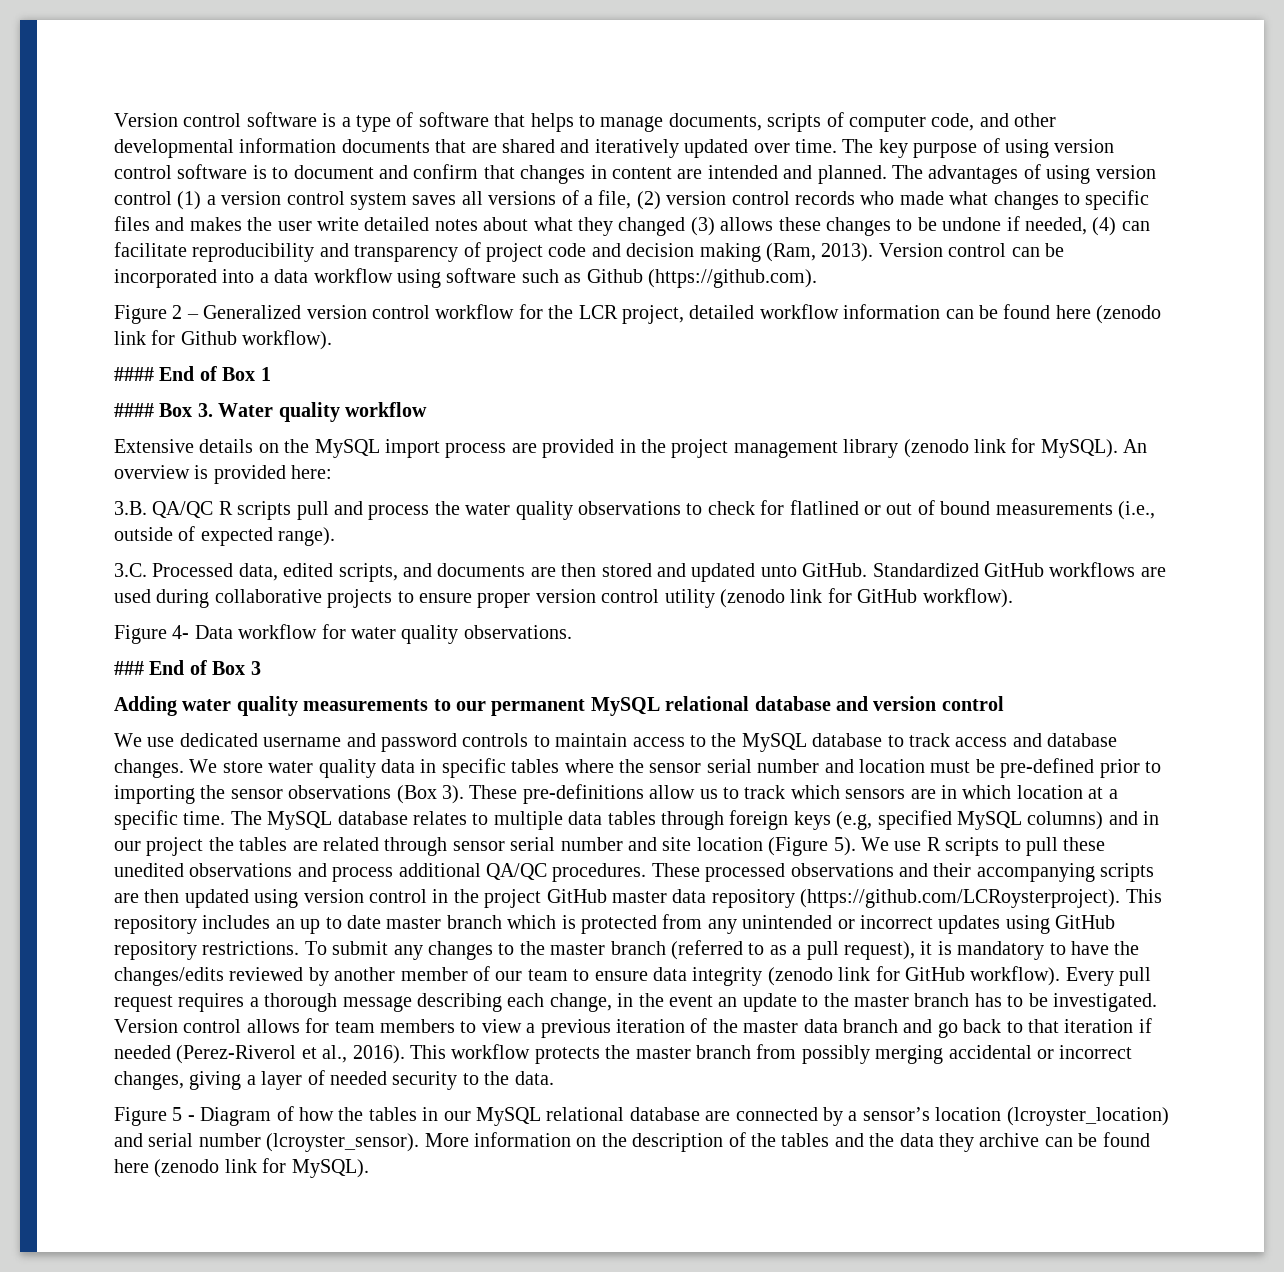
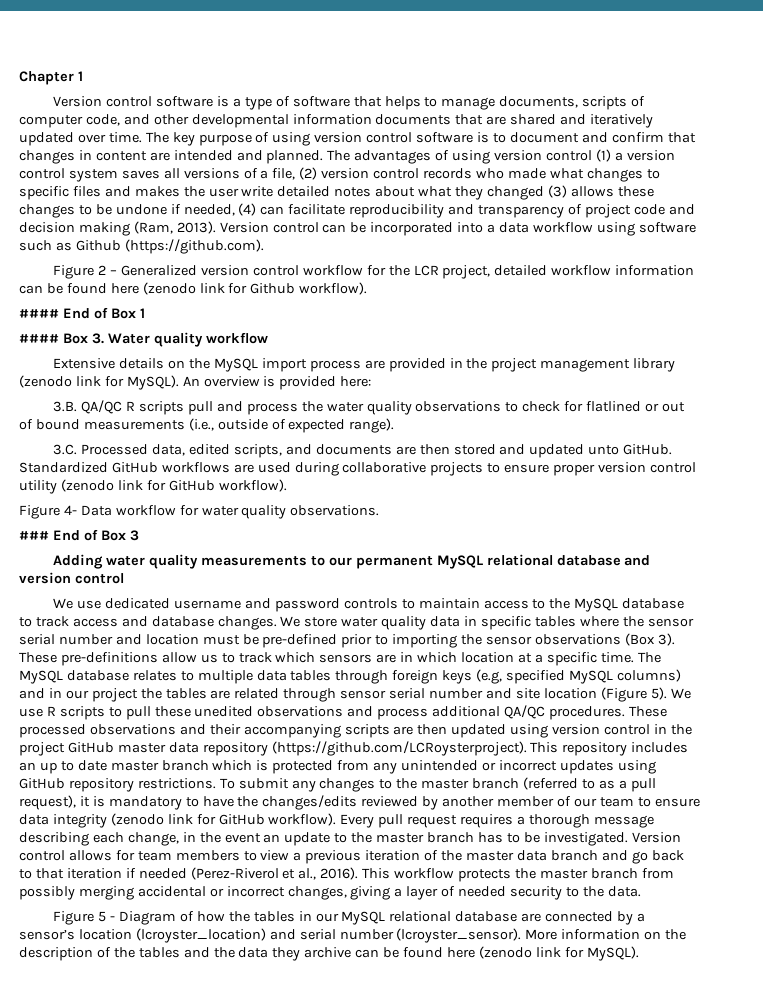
(114, 120) none -> [19,71,83,85] Chapter 1 //

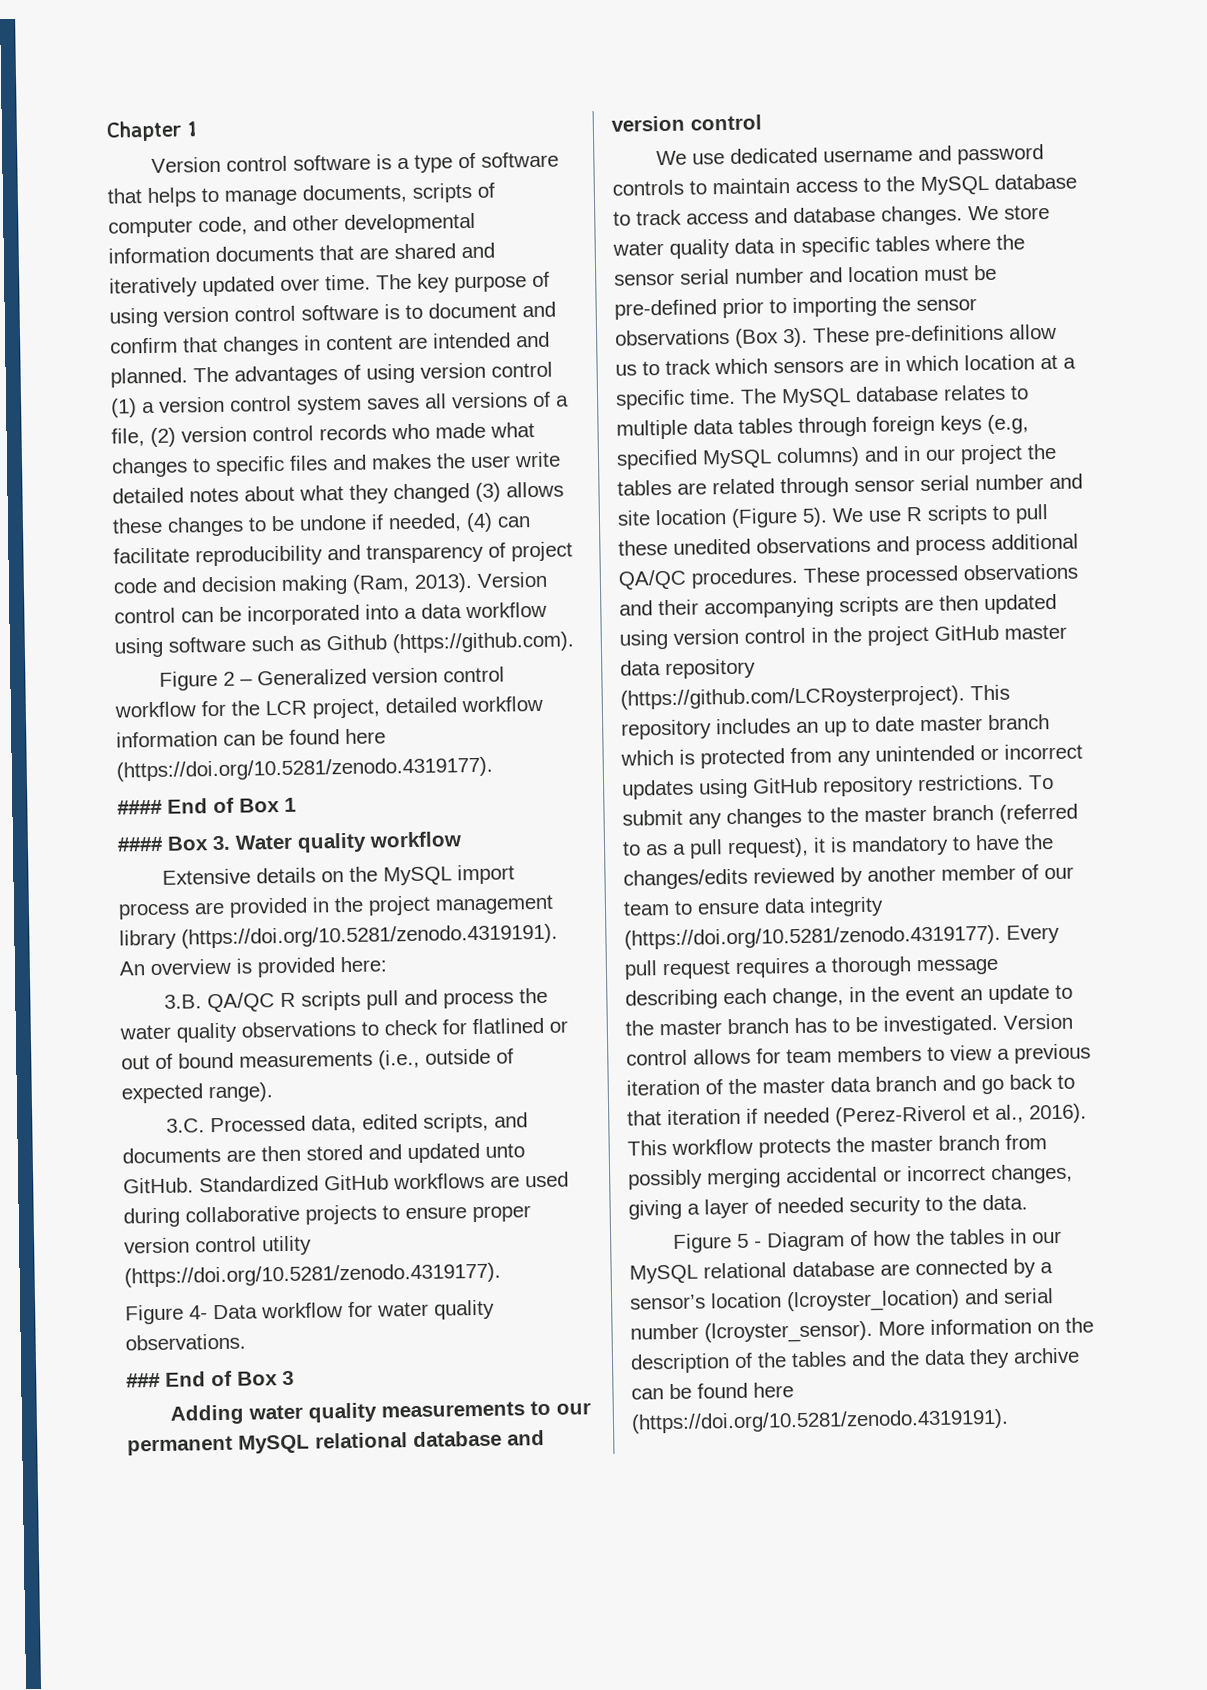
[142,282,368,295] (zenodo link for Github workflow). -> [116,756,493,782] (https://doi.org/10.5281/zenodo.4319177).
[19,375,179,390] (zenodo link for MySQL). -> [181,923,558,949] (https://doi.org/10.5281/zenodo.4319191).
[60,479,287,492] (zenodo link for GitHub workflow). -> [124,1262,501,1288] (https://doi.org/10.5281/zenodo.4319177).
[110,813,337,826] (zenodo link for GitHub workflow). -> [624,924,1001,950] (https://doi.org/10.5281/zenodo.4319177).
[478,946,639,961] (zenodo link for MySQL). -> [631,1408,1009,1434] (https://doi.org/10.5281/zenodo.4319191).

